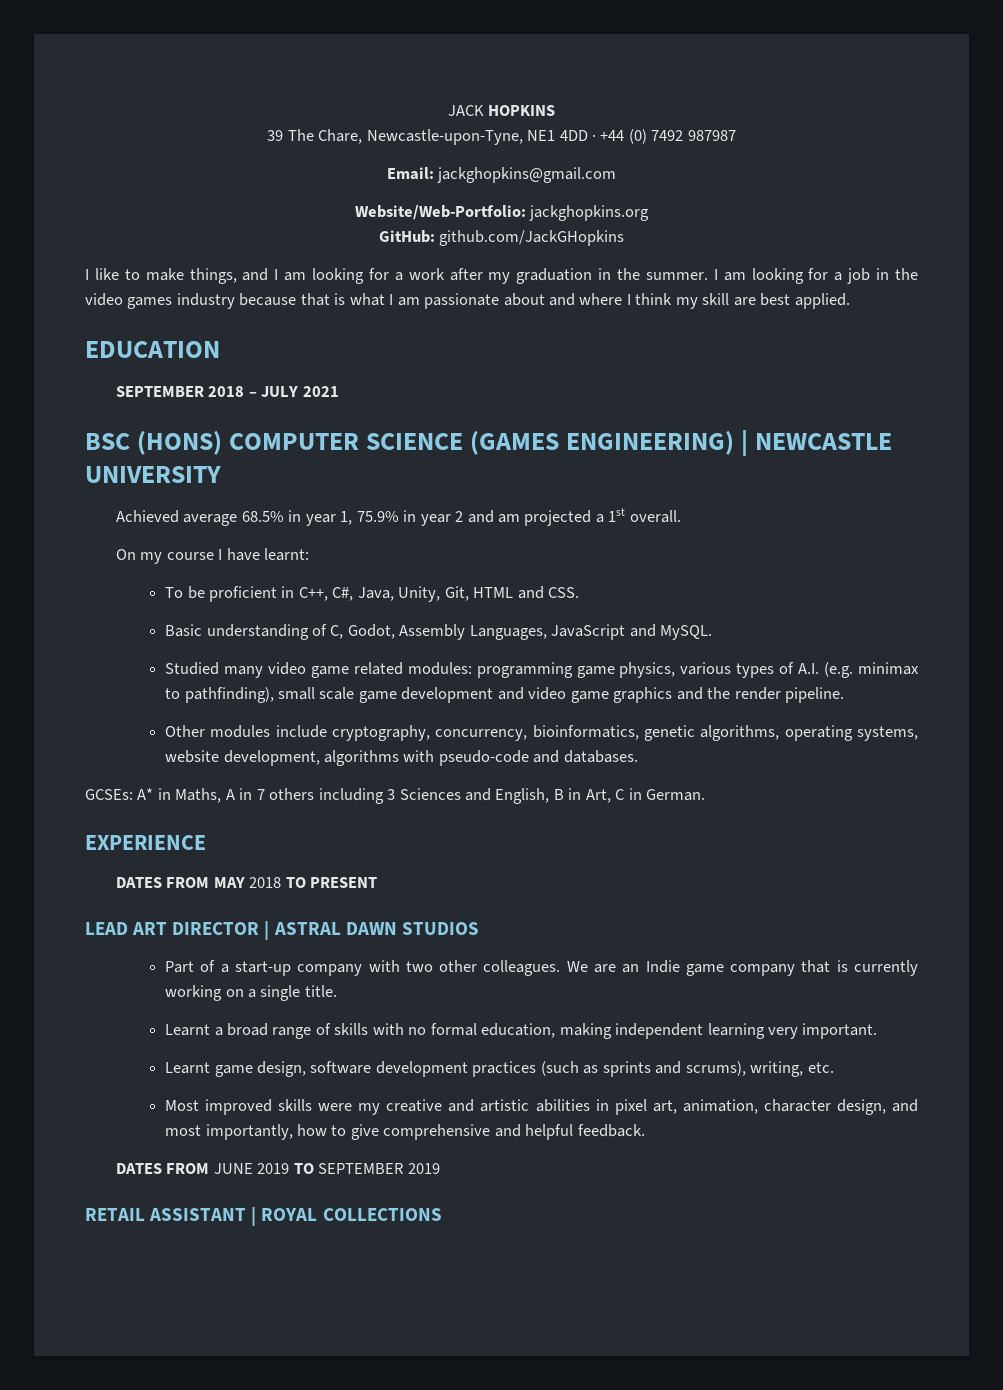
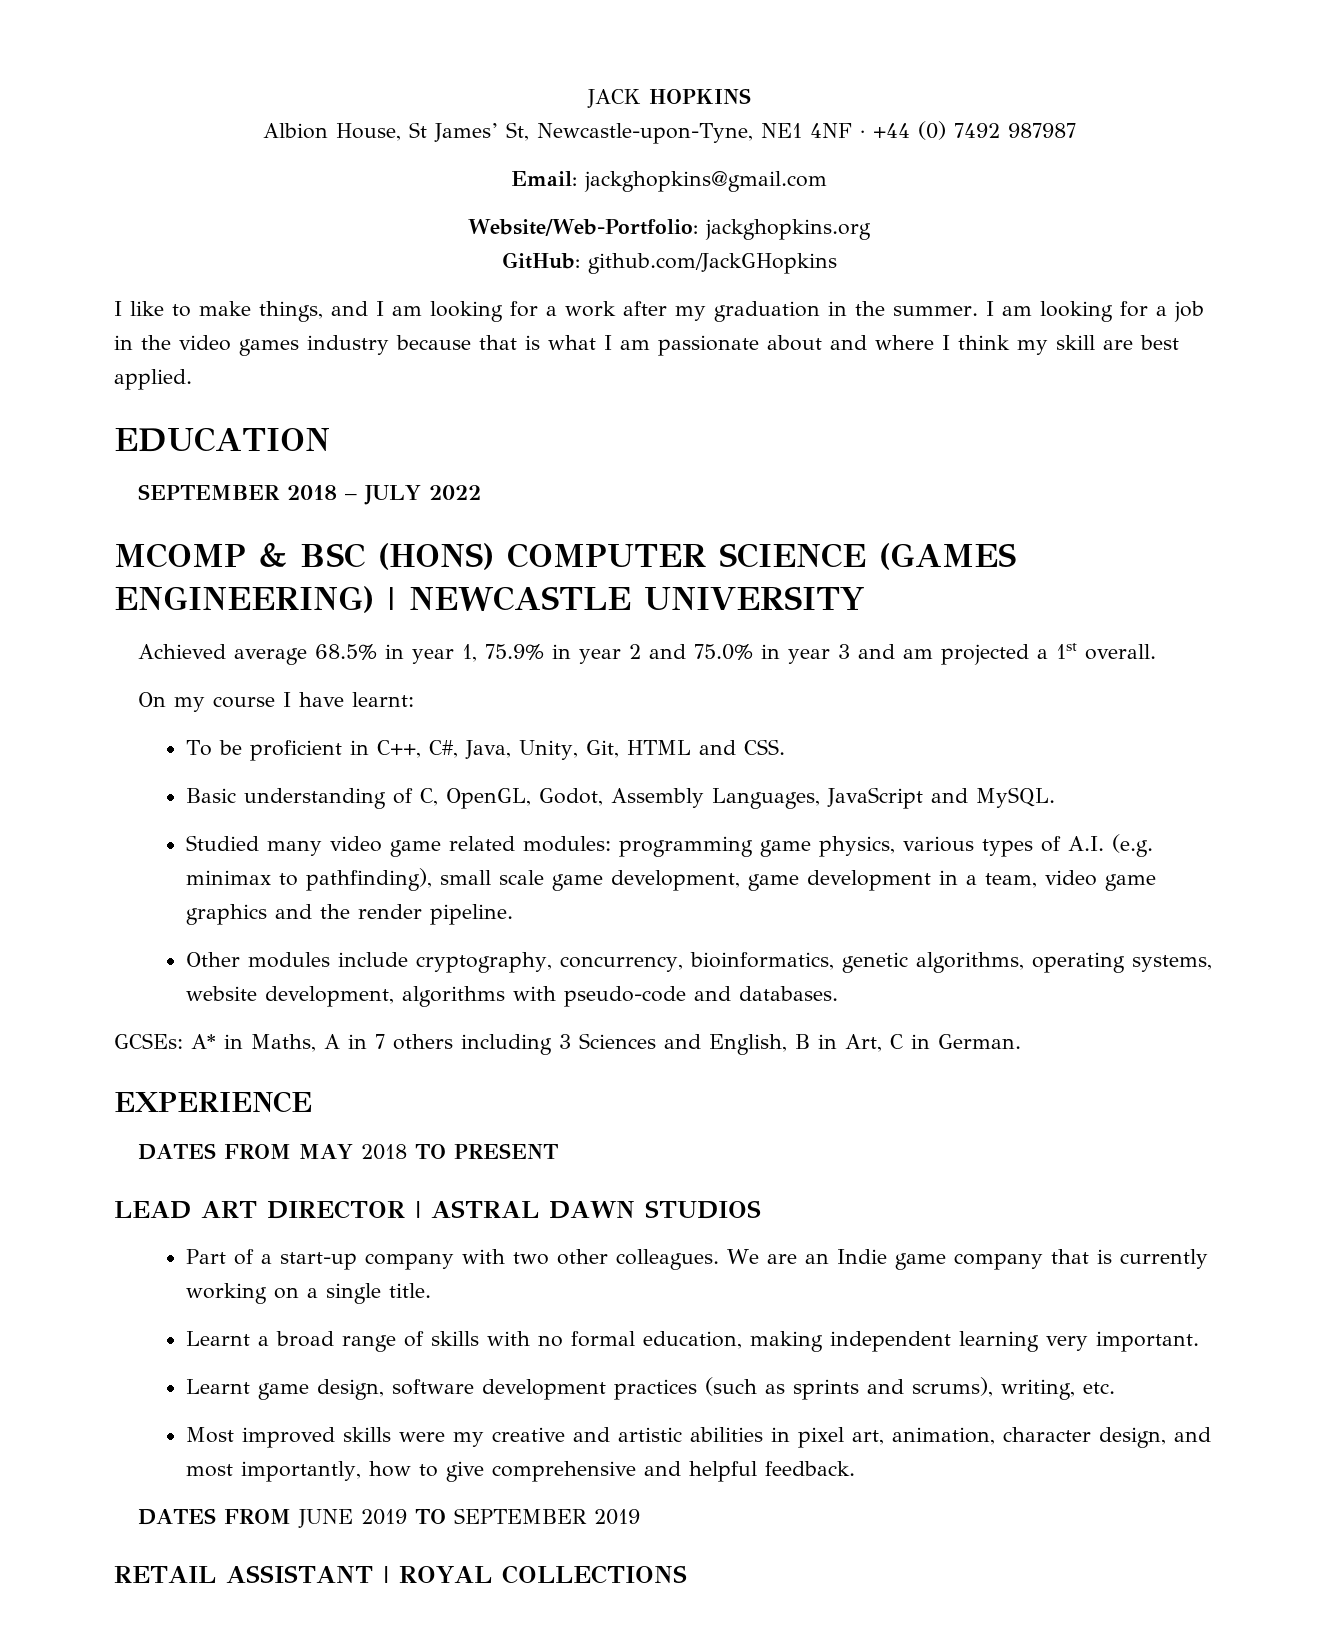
[267,129,363,144] 39 The Chare, -> [262,122,529,142] Albion House, St James’ St,
[559,130,588,141] 4DD -> [809,123,852,138] 4NF
[302,386,339,397] 2021 // -> [429,485,482,500] [114,543,287,568] 2022 // MCOMP &
(494, 516) none -> [694,644,896,664] 75.0% in year 3 and
(344, 632) none -> [446,788,532,809] OpenGL,
[401,687,524,703] development and -> [611,870,1038,891] development, game development in a team,

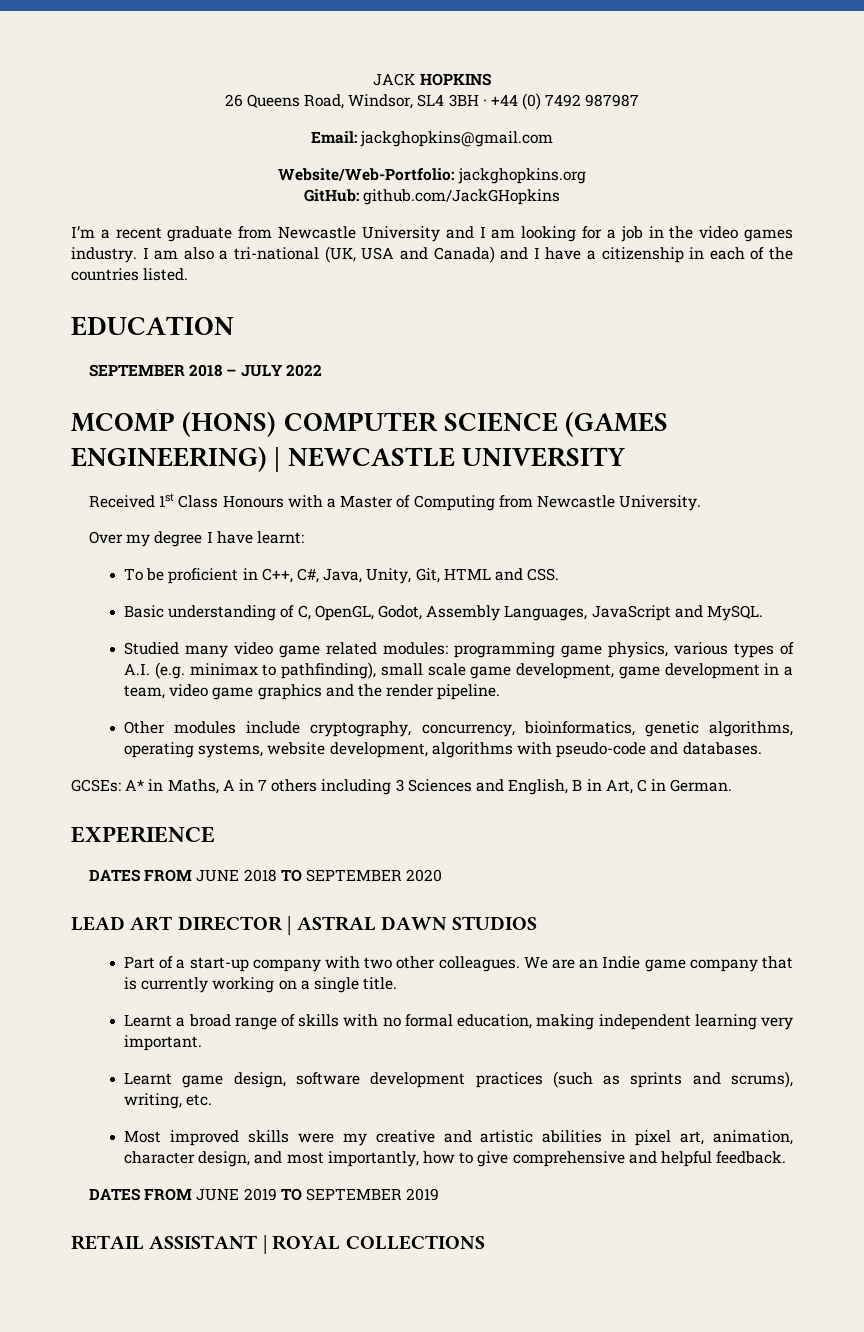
[262,122,852,144] Albion House, St James’ St, Newcastle-upon-Tyne, NE1 4NF -> [224,94,479,109] 26 Queens Road, Windsor, SL4 3BH
[114,301,323,322] I like to make things, -> [71,226,440,242] I’m a recent graduate from Newcastle University
[565,301,1167,322] work after my graduation in the summer. I am looking for a -> (616, 234) none
[307,335,1179,356] [114,369,192,390] industry because that is what I am passionate about and where I think my skill are best applied. -> [71,246,793,263] [71,268,189,281] industry. I am also a tri-national (UK, USA and Canada) and I have a citizenship in each of the countries listed.
[259,543,365,568] & BSC -> (175, 422) none
[138,643,1157,665] [138,692,276,712] Achieved average 68.5% in year 1, 75.9% in year 2 and 75.0% in year 3 and am projected a 1st overall. // On my course -> [89,493,702,511] [89,531,203,547] Received 1st Class Honours with a Master of Computing from Newcastle University. // Over my degree
[299,1144,354,1159] MAY -> [196,869,240,882] JUNE
[454,1143,559,1159] PRESENT -> [305,869,443,882] SEPTEMBER 2020

